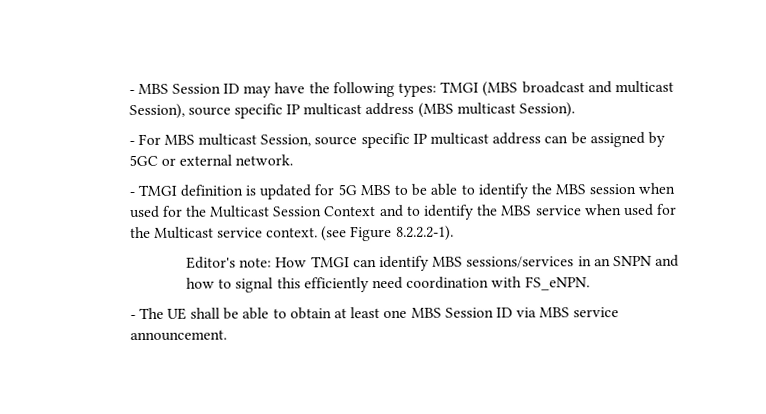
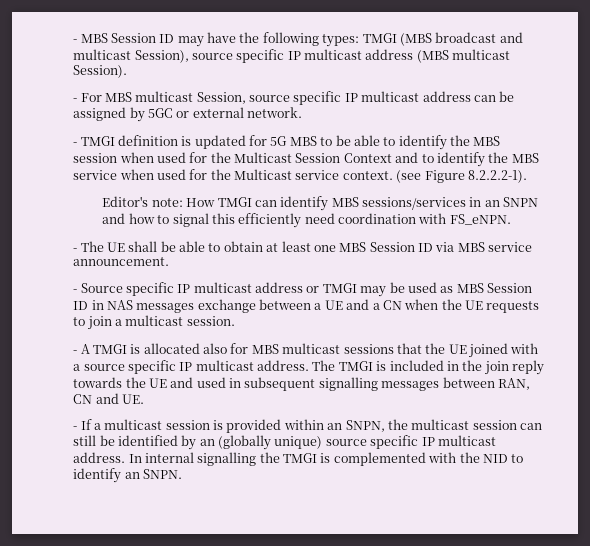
(227, 335) none -> [73,282,533,297] [73,299,540,313] [73,315,235,330] [73,343,539,358] [73,360,545,375] [73,377,530,391] [73,393,144,404] [73,419,543,433] [73,435,496,450] [73,452,524,466] [73,468,182,483] // - Source specific IP multicast address or TMGI may be used as MBS Session ID in NAS messages exchange between a UE and a CN when the UE requests to join a multicast session. // - A TMGI is allocated also for MBS multicast sessions that the UE joined with a source specific IP multicast address. The TMGI is included in the join reply towards the UE and used in subsequent signalling messages between RAN, CN and UE. // - If a multicast session is provided within an SNPN, the multicast session can still be identified by an (globally unique) source specific IP multicast address. In internal signalling the TMGI is complemented with the NID to identify an SNPN.

